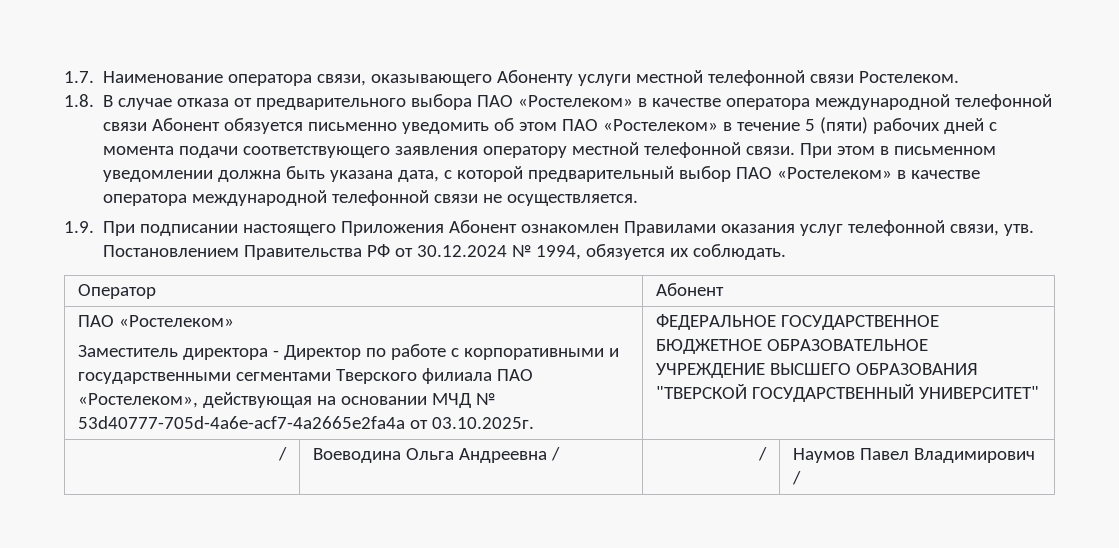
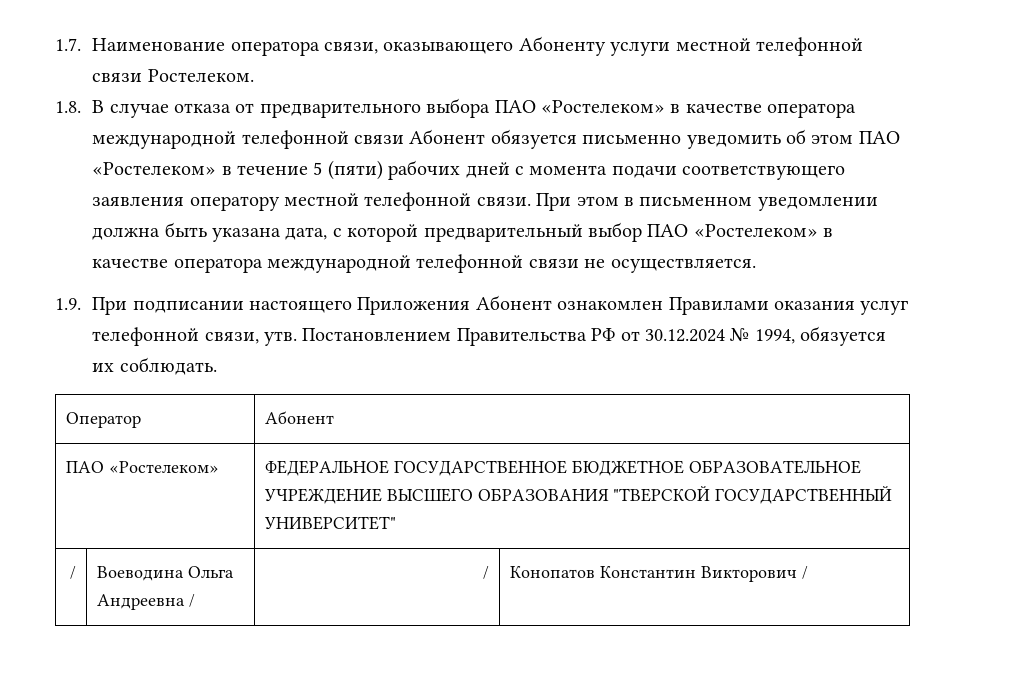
[78,344,620,360] [78,368,534,384] [78,392,496,408] [78,416,535,429] // Заместитель директора - Директор по работе с корпоративными и государственными сегментами Тверского филиала ПАО «Ростелеком», действующая на основании МЧД № 53d40777-705d-4a6e-acf7-4a2665e2fa4a от 03.10.2025г. -> (219, 467) none
[793,448,1036,463] Наумов Павел Владимирович -> [509,566,797,582] Конопатов Константин Викторович

